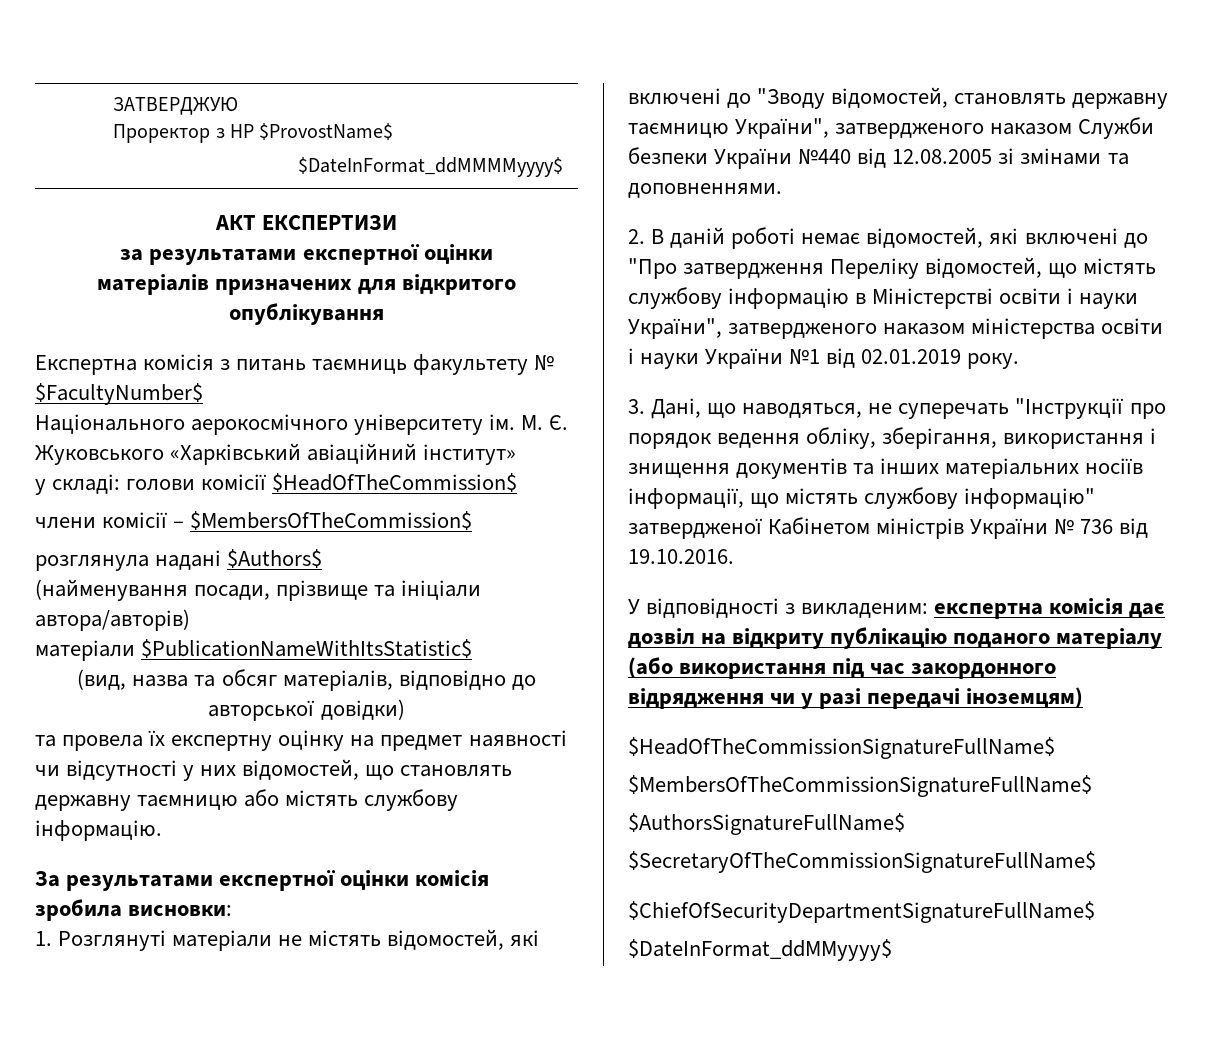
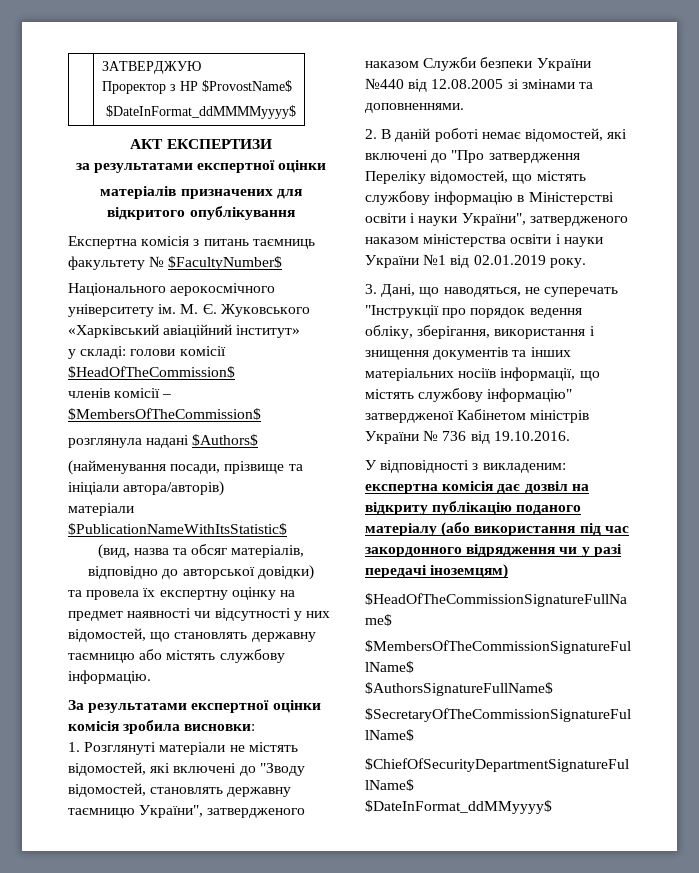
[35,517,96,529] члени -> [68,388,110,398] членів

